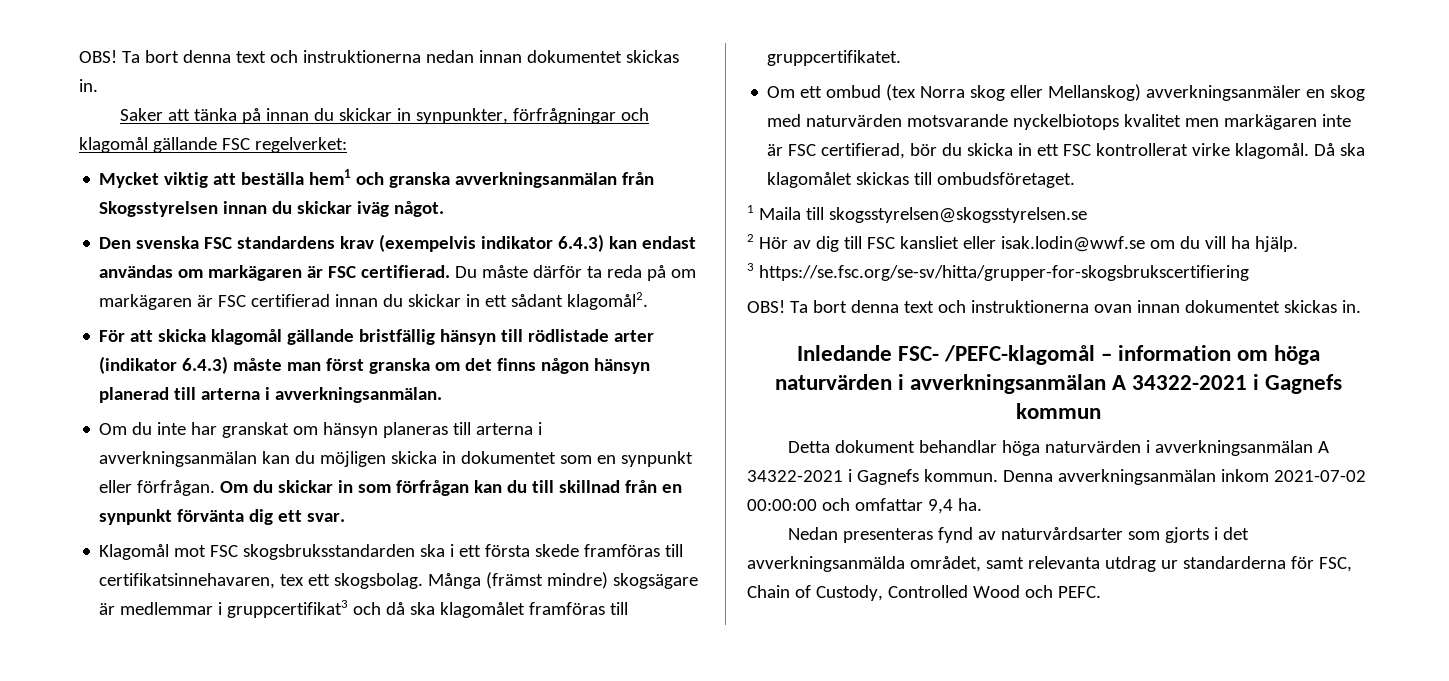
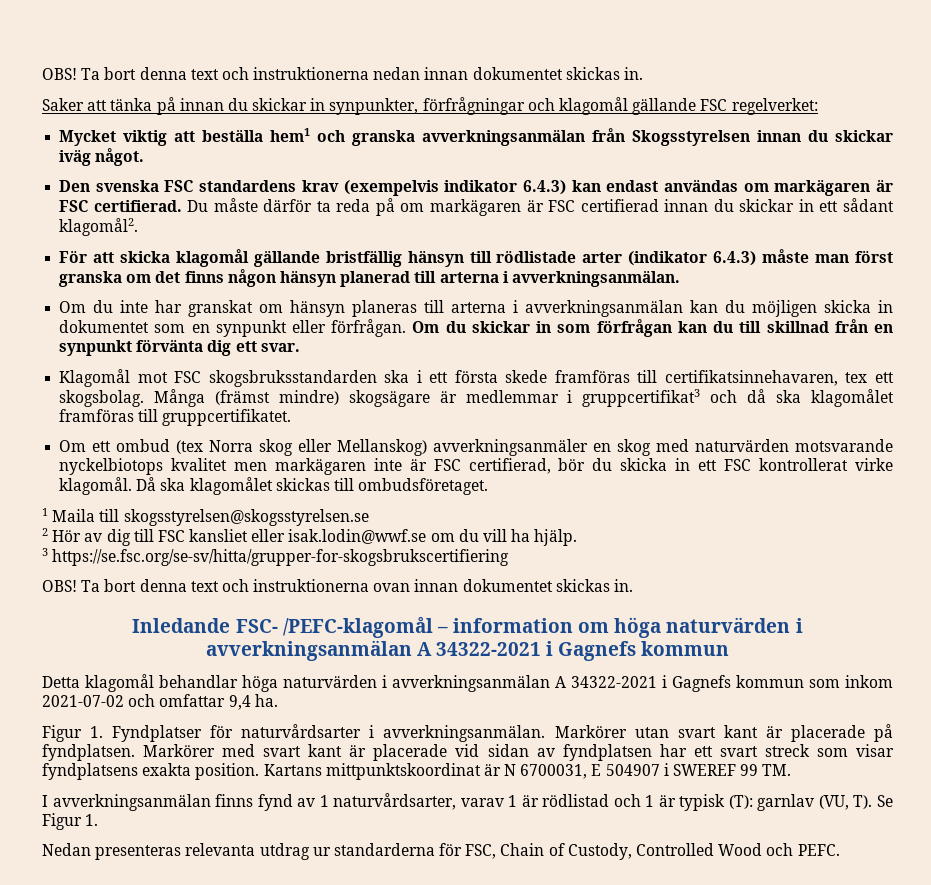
[835,440,916,453] dokument -> [85,674,154,692] klagomål
[923,469,1216,485] kommun. Denna avverkningsanmälan -> [736,675,840,688] kommun som
[747,499,817,511] 00:00:00 -> (124, 701) none
[788,527,1250,543] [747,556,1024,572] Nedan presenteras fynd av naturvårdsarter som gjorts i det avverkningsanmälda området, samt -> [42,724,894,742] [42,744,894,761] [42,763,792,780] [42,793,893,811] [42,813,99,830] [42,843,182,860] Figur 1. Fyndplatser för naturvårdsarter i avverkningsanmälan. Markörer utan svart kant är placerade på fyndplatsen. Markörer med svart kant är placerade vid sidan av fyndplatsen har ett svart streck som visar fyndplatsens exakta position. Kartans mittpunktskoordinat är N 6700031, E 504907 i SWEREF 99 TM. // I avverkningsanmälan finns fynd av 1 naturvårdsarter, varav 1 är rödlistad och 1 är typisk (T): garnlav (VU, T). Se Figur 1. // Nedan presenteras

